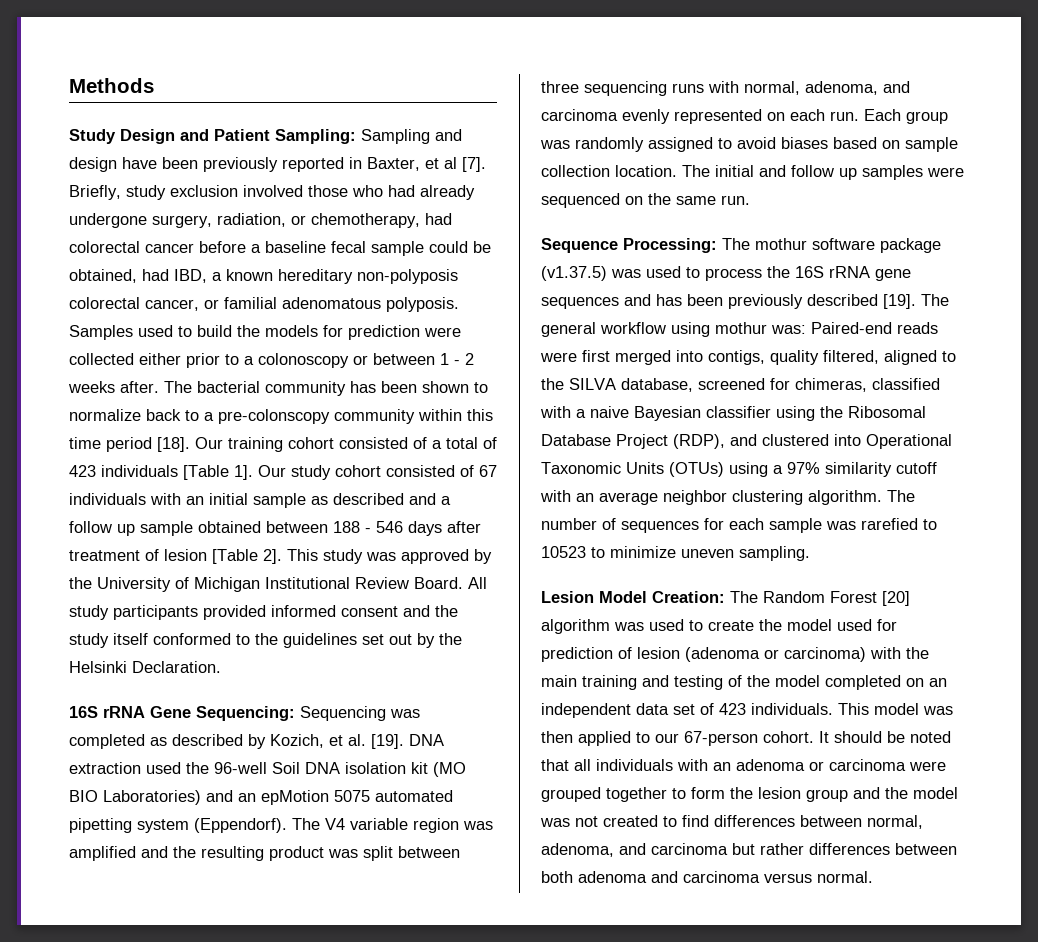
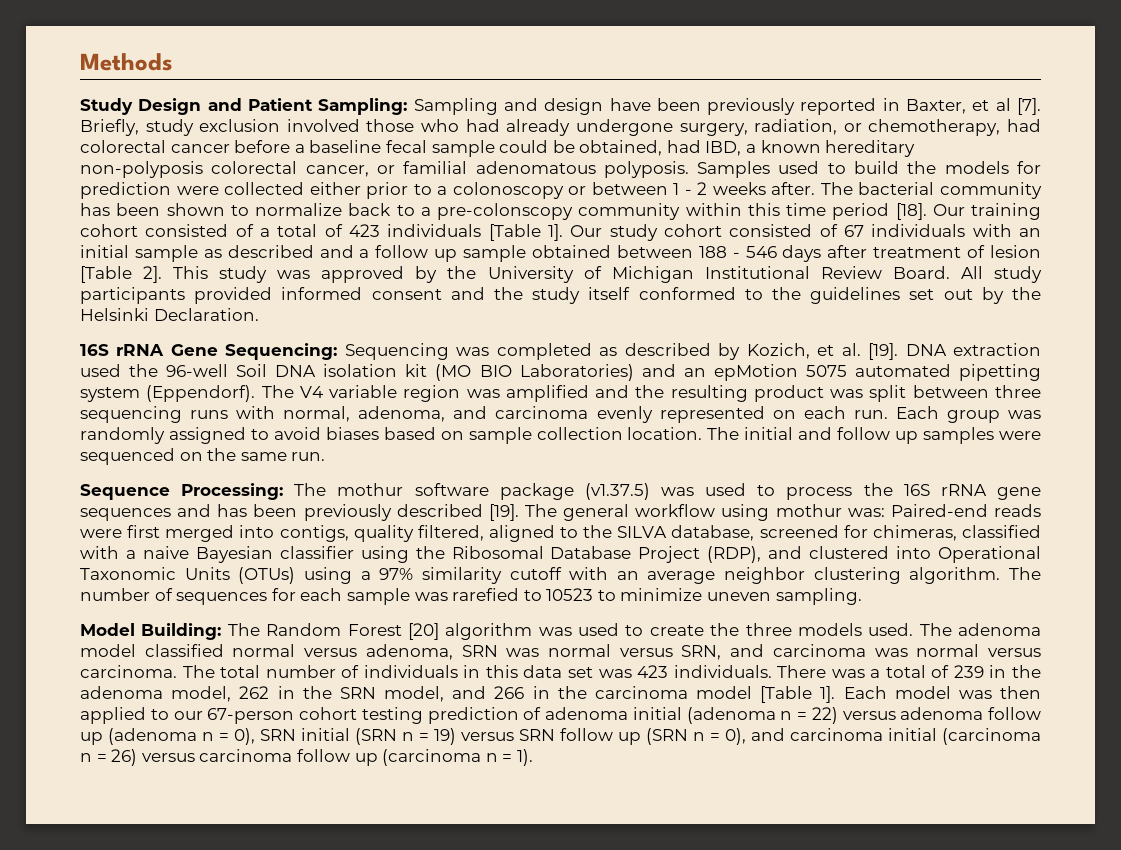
[541,591,725,603] Lesion Model Creation: -> [80,623,222,640] Model Building:
[787,619,897,631] [541,647,929,662] [541,675,947,690] [541,703,631,718] model used for prediction of lesion (adenoma or carcinoma) with the main training and testing of the model completed on an independent -> [745,623,1041,636] [80,644,1041,660] [80,665,518,678] three models used. The adenoma model classified normal versus adenoma, SRN was normal versus SRN, and carcinoma was normal versus carcinoma. The total number of individuals in this
[700,703,714,715] of -> [598,669,632,678] was
[838,703,869,715] This -> [777,665,1041,678] [80,686,887,703] There was a total of 239 in the adenoma model, 262 in the SRN model, and 266 in the carcinoma model [Table 1]. Each
[763,731,951,743] [541,759,946,771] [541,787,958,802] [540,815,923,829] [541,843,957,857] [541,871,873,883] cohort. It should be noted that all individuals with an adenoma or carcinoma were grouped together to form the lesion group and the model was not created to find differences between normal, adenoma, and carcinoma but rather differences between both adenoma and carcinoma versus normal. -> [299,707,1041,724] [80,728,1041,745] [80,749,533,766] cohort testing prediction of adenoma initial (adenoma n = 22) versus adenoma follow up (adenoma n = 0), SRN initial (SRN n = 19) versus SRN follow up (SRN n = 0), and carcinoma initial (carcinoma n = 26) versus carcinoma follow up (carcinoma n = 1).

